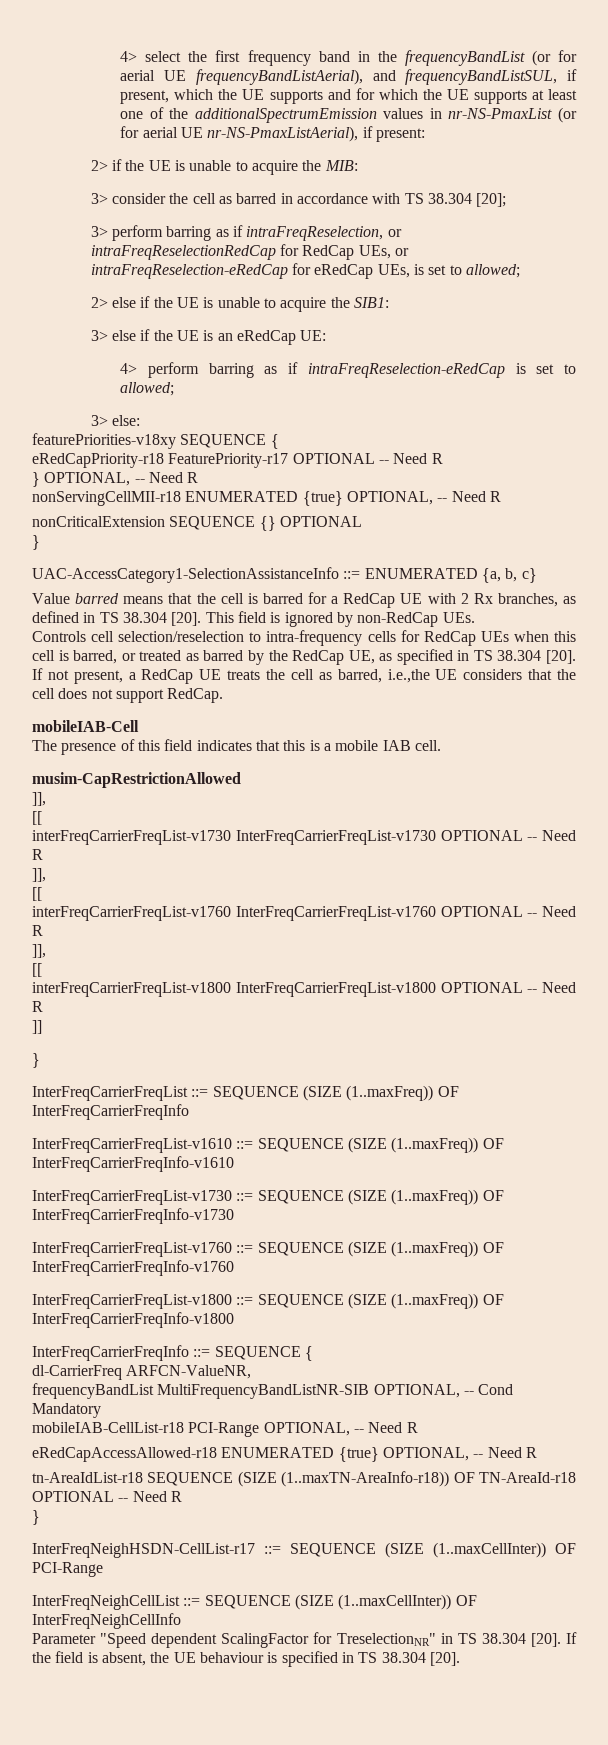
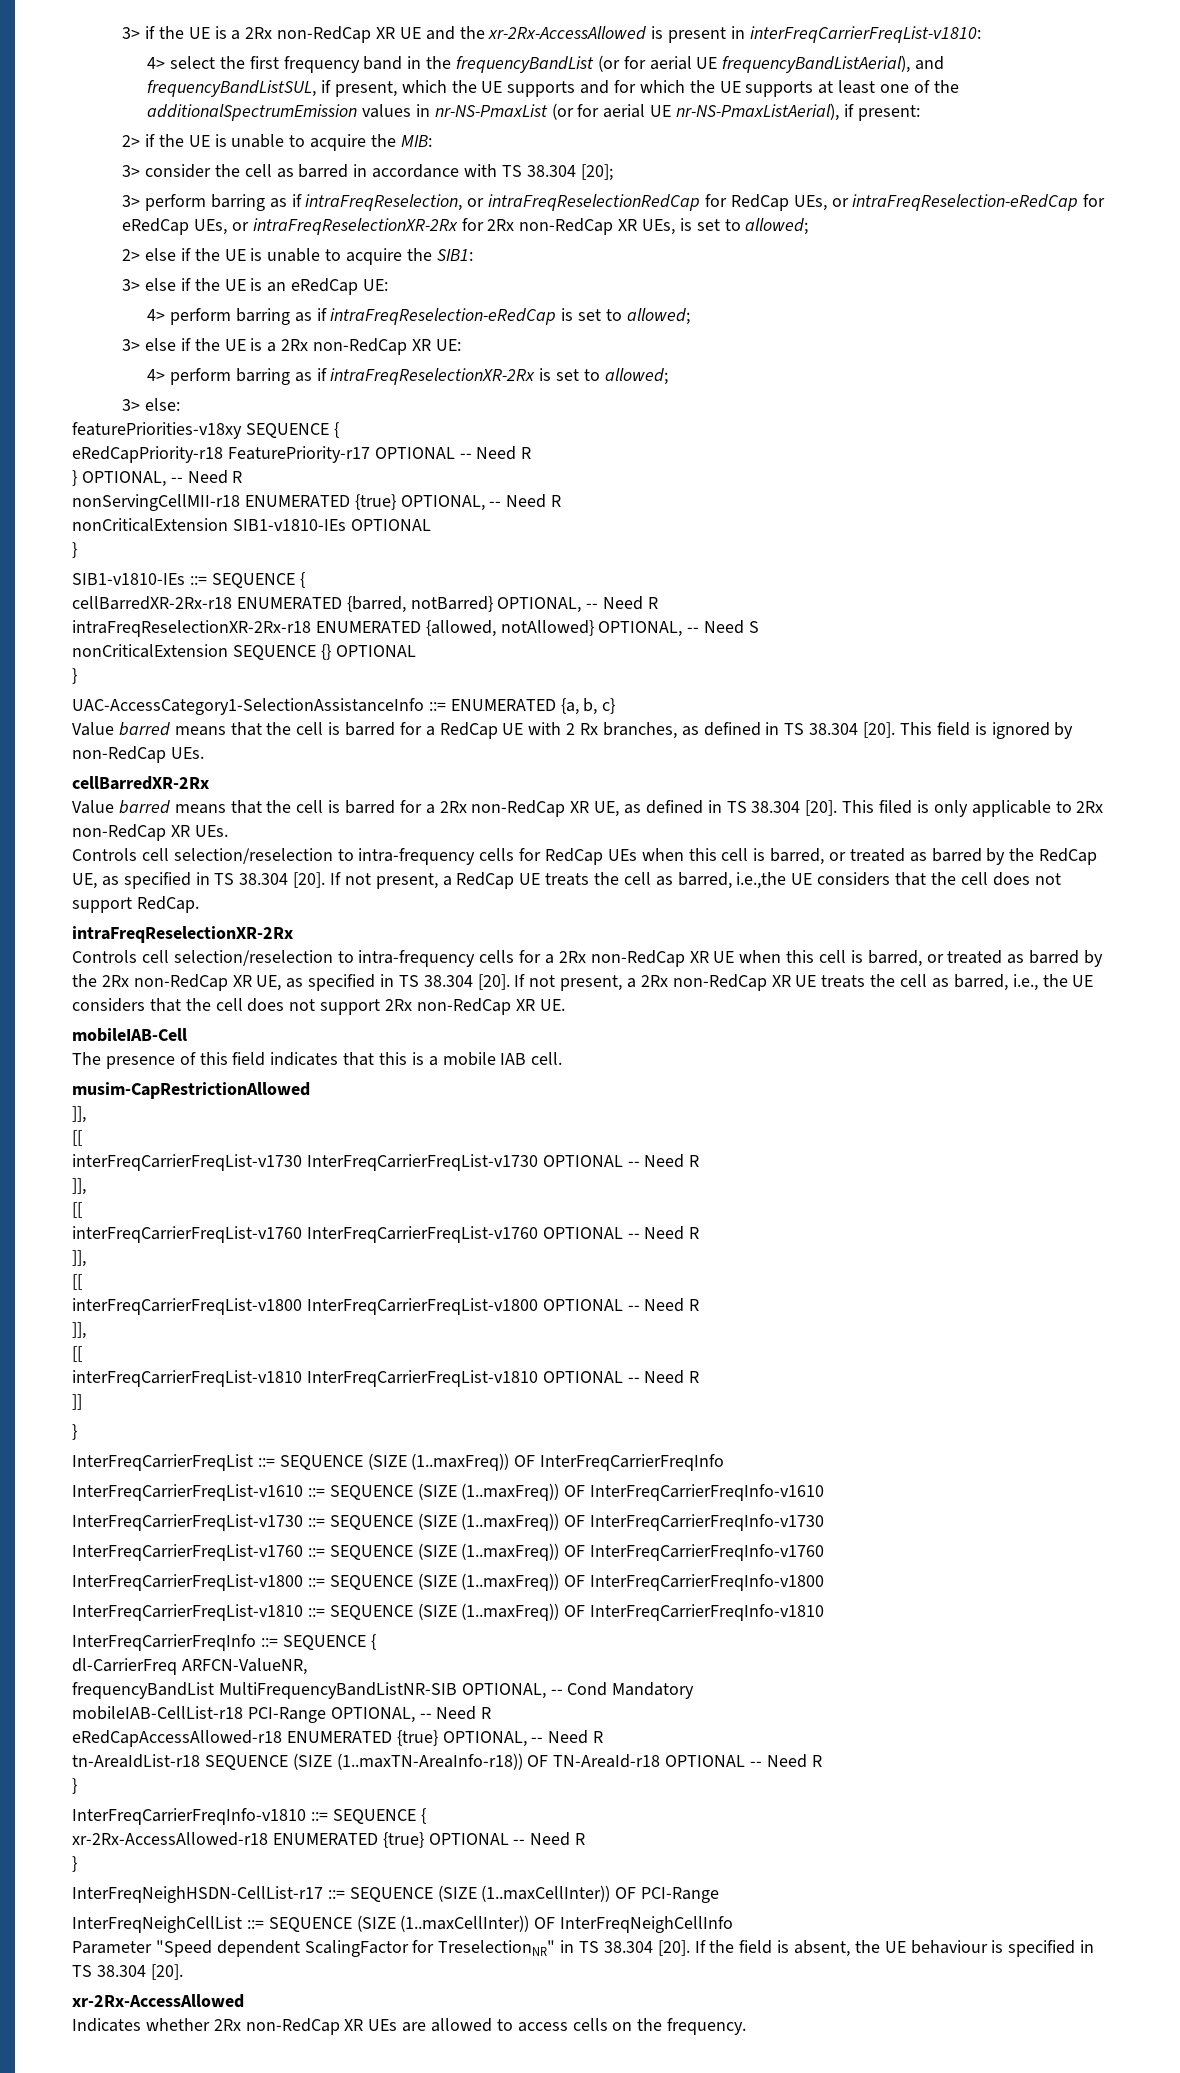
(120, 56) none -> [122,26,981,43] 3> if the UE is a 2Rx non-RedCap XR UE and the xr-2Rx-AccessAllowed is present in interFreqCarrierFreqList-v1810: //
(410, 271) none -> [231,218,675,235] or intraFreqReselectionXR-2Rx for 2Rx non-RedCap XR UEs,
(175, 389) none -> [122,338,461,355] [147,368,668,385] // 3> else if the UE is a 2Rx non-RedCap XR UE: // 4> perform barring as if intraFreqReselectionXR-2Rx is set to allowed;
(501, 496) none -> [72,518,431,532] [72,542,77,558] [72,572,305,588] [72,596,659,613] [72,620,760,637] // nonCriticalExtension SIB1-v1810-IEs OPTIONAL // } // SIB1-v1810-IEs ::= SEQUENCE { // cellBarredXR-2Rx-r18 ENUMERATED {barred, notBarred} OPTIONAL, -- Need R // intraFreqReselectionXR-2Rx-r18 ENUMERATED {allowed, notAllowed} OPTIONAL, -- Need S
(475, 617) none -> [72,776,209,790] [72,800,1104,817] [72,824,228,841] // cellBarredXR-2Rx // Value barred means that the cell is barred for a 2Rx non-RedCap XR UE, as defined in TS 38.304 [20]. This filed is only applicable to 2Rx non-RedCap XR UEs.
(224, 695) none -> [72,926,293,943] [72,950,1104,967] [72,974,1094,991] [72,998,565,1015] // intraFreqReselectionXR-2Rx // Controls cell selection/reselection to intra-frequency cells for a 2Rx non-RedCap XR UE when this cell is barred, or treated as barred by the 2Rx non-RedCap XR UE, as specified in TS 38.304 [20]. If not present, a 2Rx non-RedCap XR UE treats the cell as barred, i.e., the UE considers that the cell does not support 2Rx non-RedCap XR UE.
(43, 1006) none -> [72,1322,86,1339] [72,1346,82,1362] [72,1370,700,1387] // ]], // [[ // interFreqCarrierFreqList-v1810 InterFreqCarrierFreqList-v1810 OPTIONAL -- Need R
(234, 1320) none -> [72,1603,825,1621] // InterFreqCarrierFreqList-v1810 ::= SEQUENCE (SIZE (1..maxFreq)) OF InterFreqCarrierFreqInfo-v1810
(40, 1517) none -> [72,1808,426,1825] [72,1832,586,1848] [72,1856,77,1872] // InterFreqCarrierFreqInfo-v1810 ::= SEQUENCE { // xr-2Rx-AccessAllowed-r18 ENUMERATED {true} OPTIONAL -- Need R // }
(460, 1659) none -> [72,1994,244,2008] [72,2018,747,2035] // xr-2Rx-AccessAllowed // Indicates whether 2Rx non-RedCap XR UEs are allowed to access cells on the frequency.

